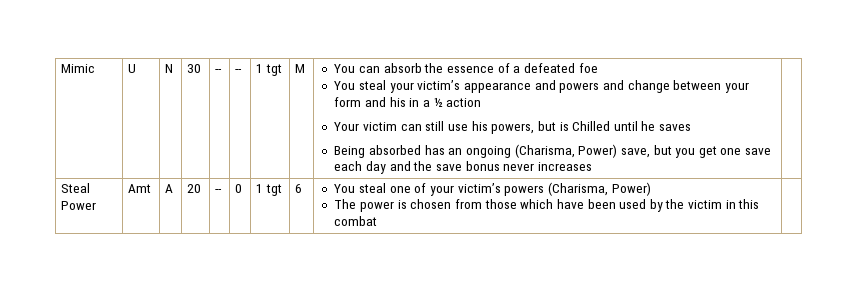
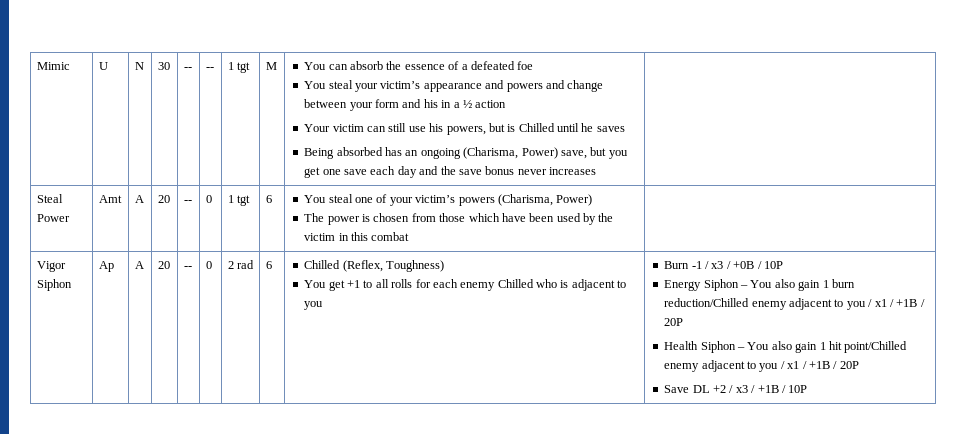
(378, 221) none -> [36,261,66,272] [36,279,72,291] [98,261,114,272] [134,261,144,269] [157,261,170,269] [183,266,192,269] [205,261,212,269] [227,260,254,269] [265,261,272,269] [304,260,445,272] [304,279,627,291] [304,301,324,310] [664,261,783,269] [664,279,855,291] [664,298,925,310] [664,318,684,326] [664,341,908,353] [664,360,859,372] [664,385,808,393] // Vigor Siphon | Ap | A | 20 | -- | 0 | 2 rad | 6 | Chilled (Reflex, Toughness) // You get +1 to all rolls for each enemy Chilled who is adjacent to you | Burn -1 / x3 / +0B / 10P // Energy Siphon – You also gain 1 burn reduction/Chilled enemy adjacent to you / x1 / +1B / 20P // Health Siphon – You also gain 1 hit point/Chilled enemy adjacent to you / x1 / +1B / 20P // Save DL +2 / x3 / +1B / 10P

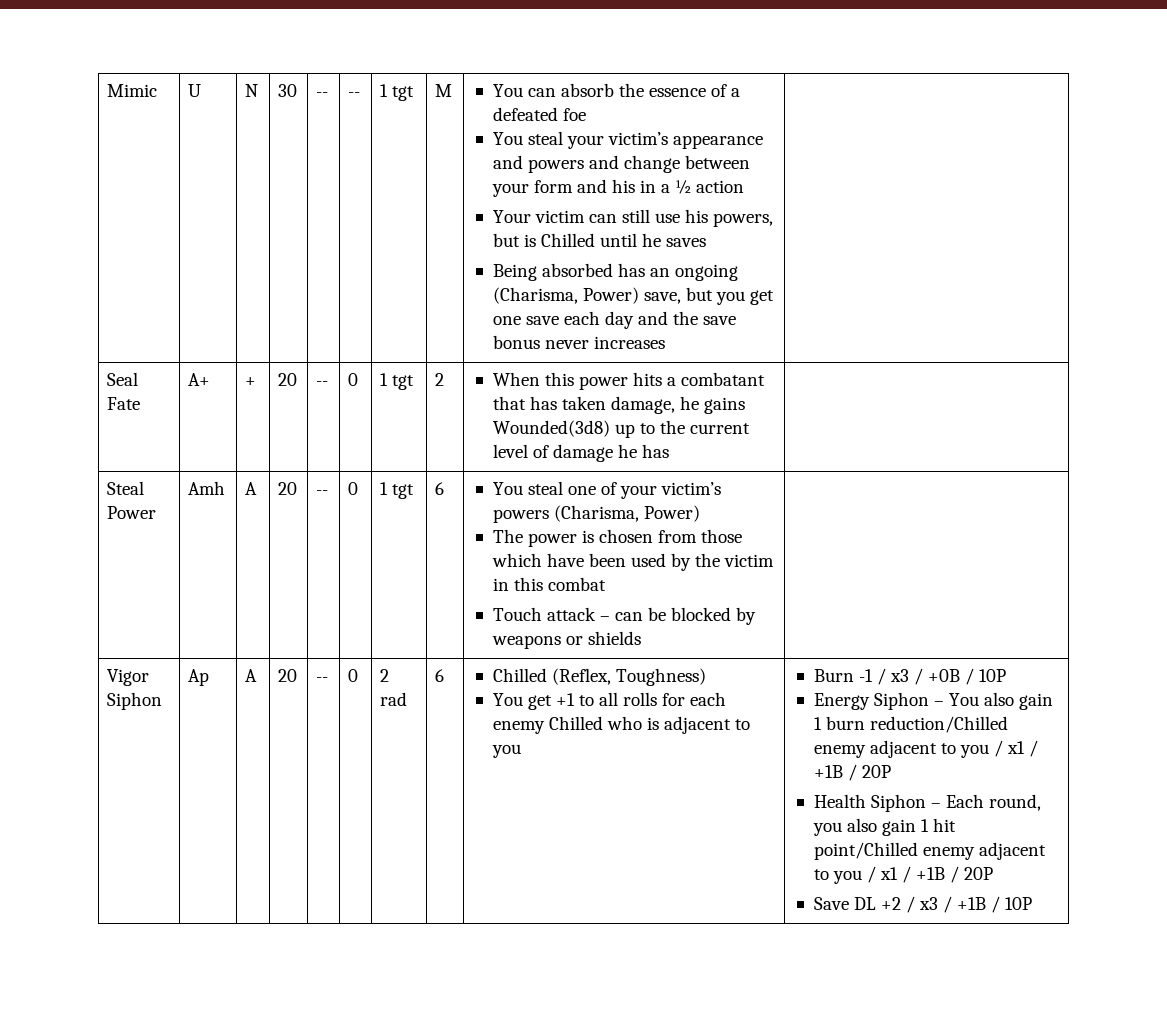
(597, 171) none -> [107,372,139,386] [107,397,141,410] [188,373,211,386] [245,377,257,386] [278,373,298,386] [316,381,329,386] [348,373,359,386] [380,373,415,390] [435,373,445,386] [492,372,765,390] [492,396,745,414] [492,420,750,438] [492,444,669,462] // Seal Fate | A+ | + | 20 | -- | 0 | 1 tgt | 2 | When this power hits a combatant that has taken damage, he gains Wounded(3d8) up to the current level of damage he has |
[98,195,122,203] Amt -> [188,481,226,495] Amh
(410, 236) none -> [492,607,756,625] [491,631,641,649] // Touch attack – can be blocked by weapons or shields
[747,342,770,350] You -> [945,794,1041,811] [812,822,842,836] Each round, you

